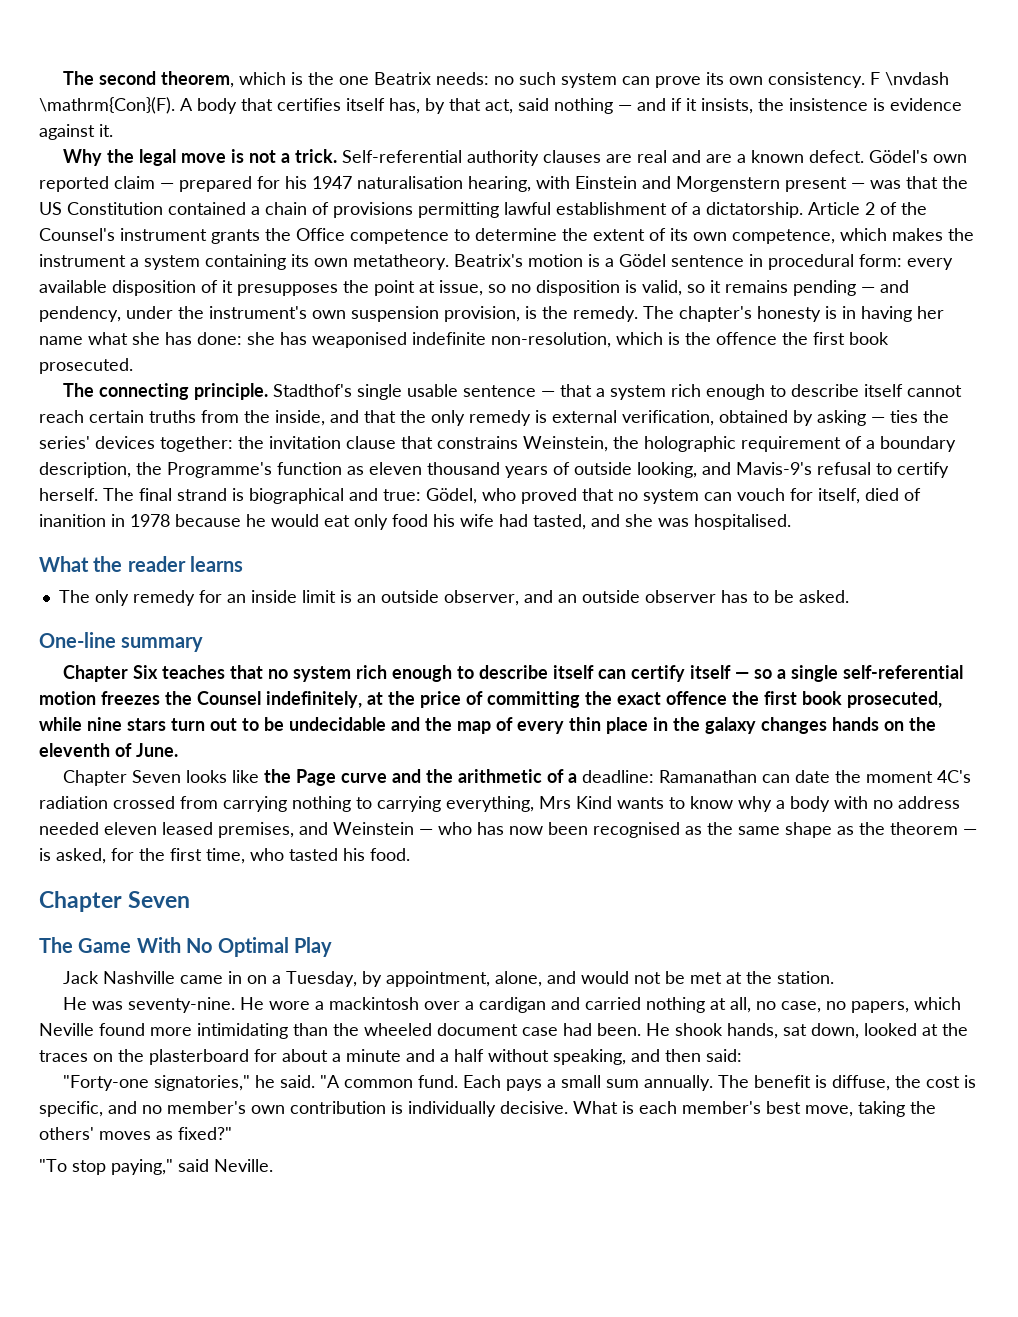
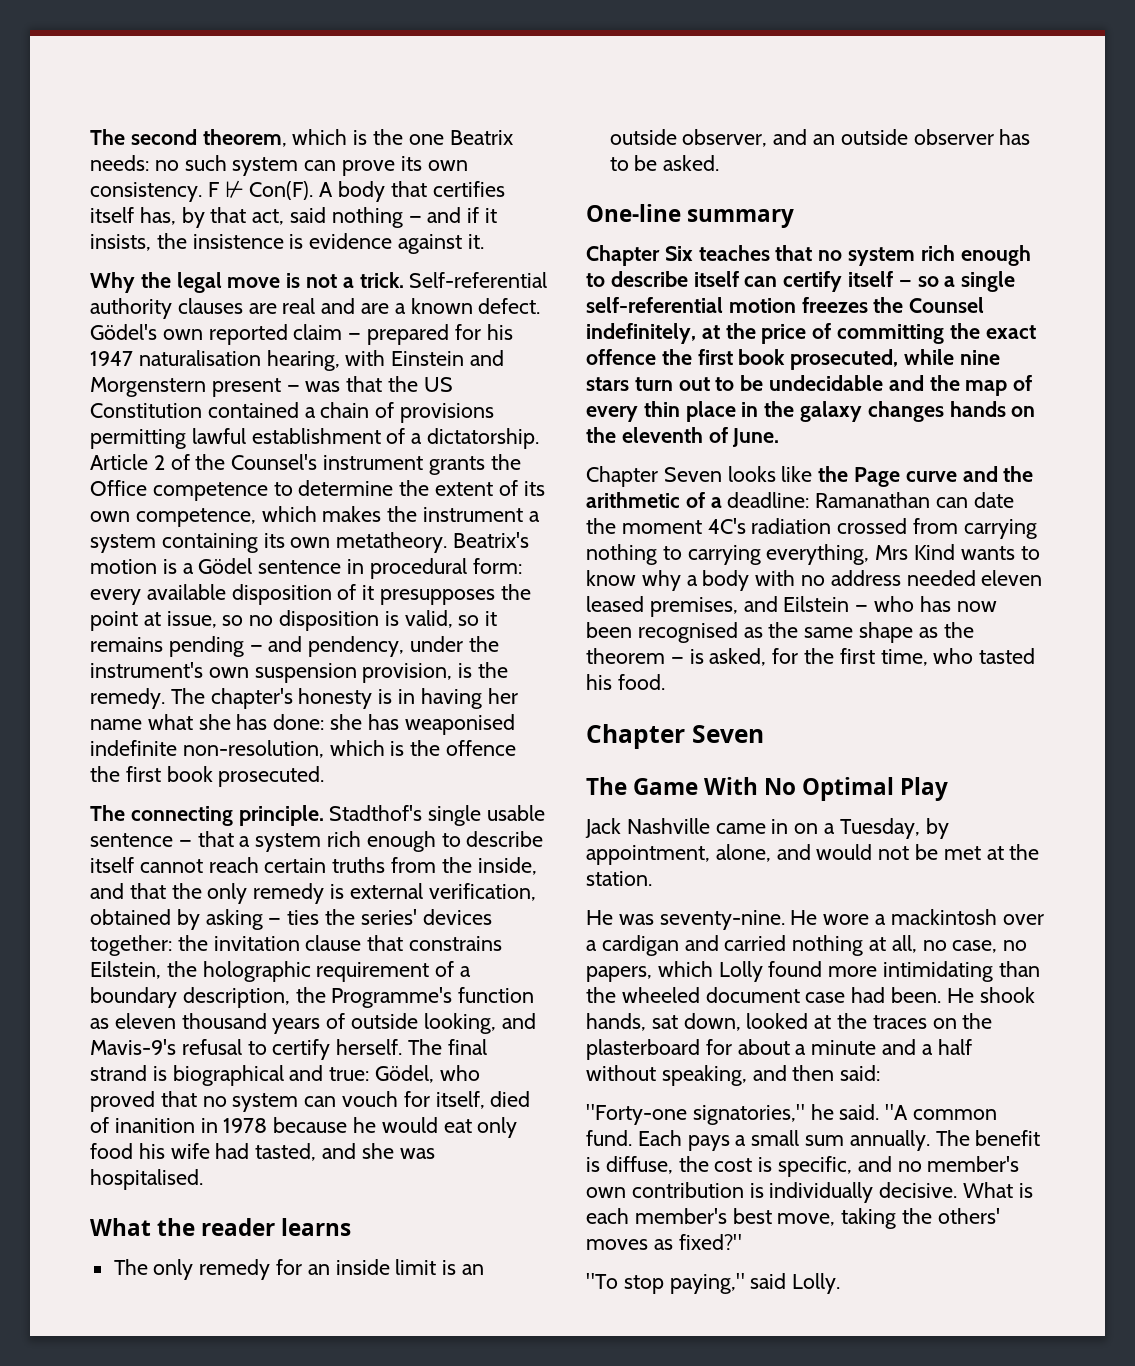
[885,72,950,86] [39,97,175,114] \nvdash \mathrm{Con}(F). -> [224,180,314,200] ⊬ Con(F).
[523,436,608,452] Weinstein, -> [90,961,161,979] Eilstein,
[333,822,414,835] Weinstein -> [783,596,850,612] Eilstein
[39,1023,94,1036] Neville -> [718,961,763,982] Lolly
[214,1159,273,1172] Neville. -> [792,1273,841,1294] Lolly.

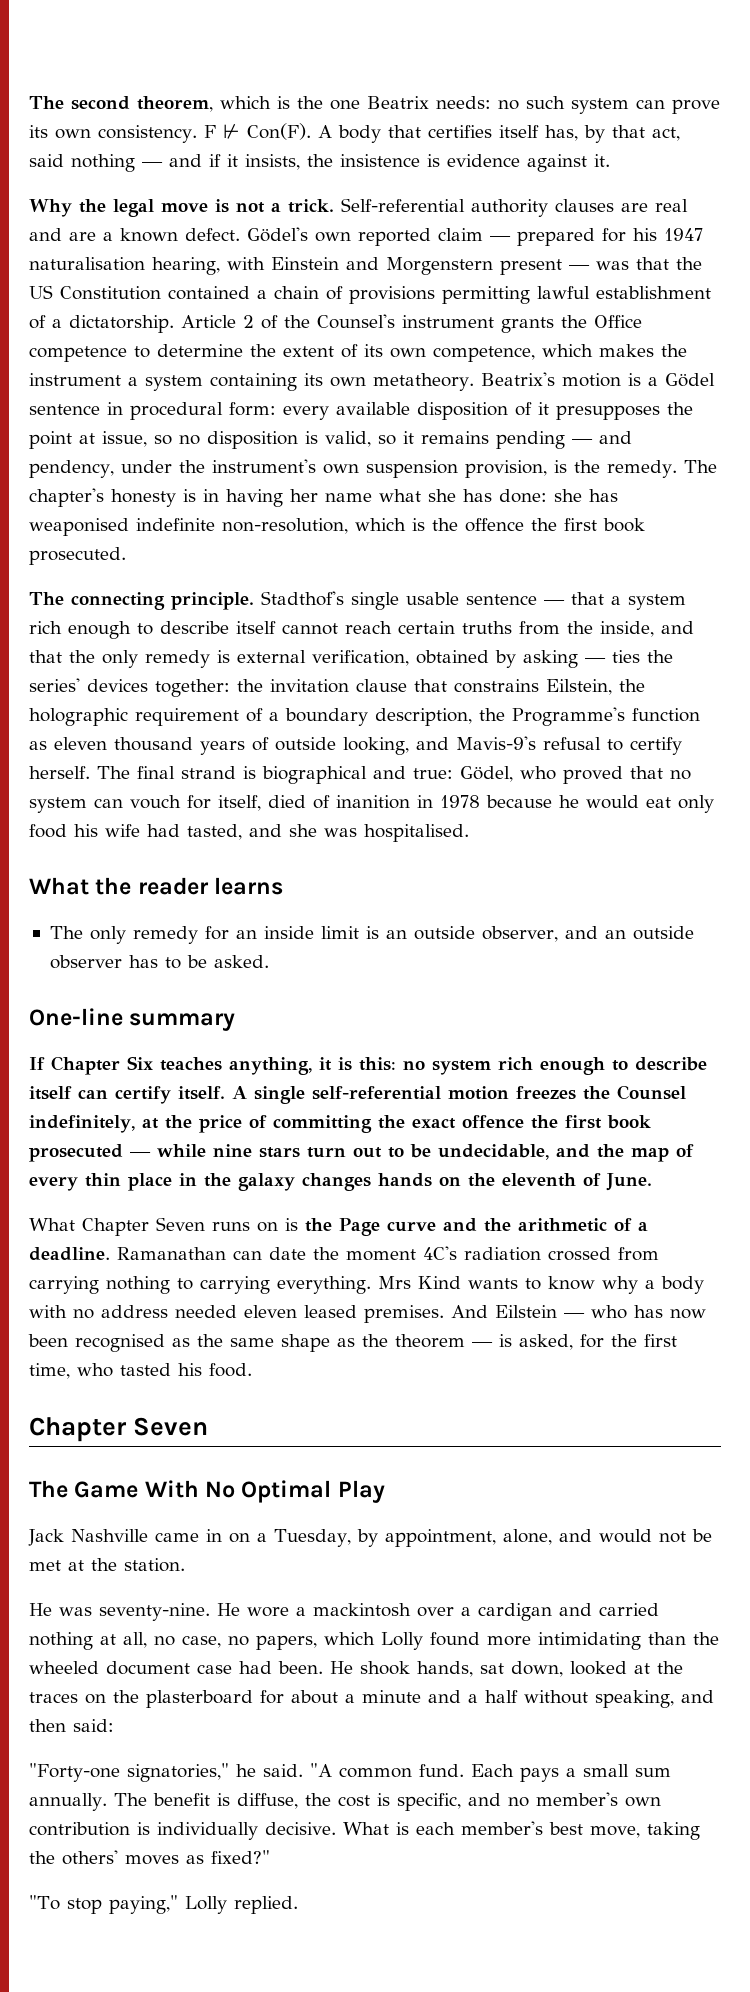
(795, 218) none -> [29,1057,45,1070] If
[775,245,813,261] that -> [229,1057,396,1075] anything, it is this:
[848,271,956,287] itself — so a -> [178,1086,247,1100] itself. A
[790,349,899,370] prosecuted, -> [29,1144,151,1162] prosecuted —
[769,375,884,391] undecidable -> [438,1144,549,1160] undecidable,
[586,466,813,487] Chapter Seven looks like -> [29,1217,298,1236] What Chapter Seven runs on is
[727,492,810,508] deadline: -> [29,1247,110,1261] deadline.
[766,544,870,565] everything, -> [277,1276,371,1294] everything.
[649,596,778,617] premises, and -> [364,1305,488,1323] premises. And
[750,1273,841,1294] said Lolly. -> [184,1896,298,1914] Lolly replied.

